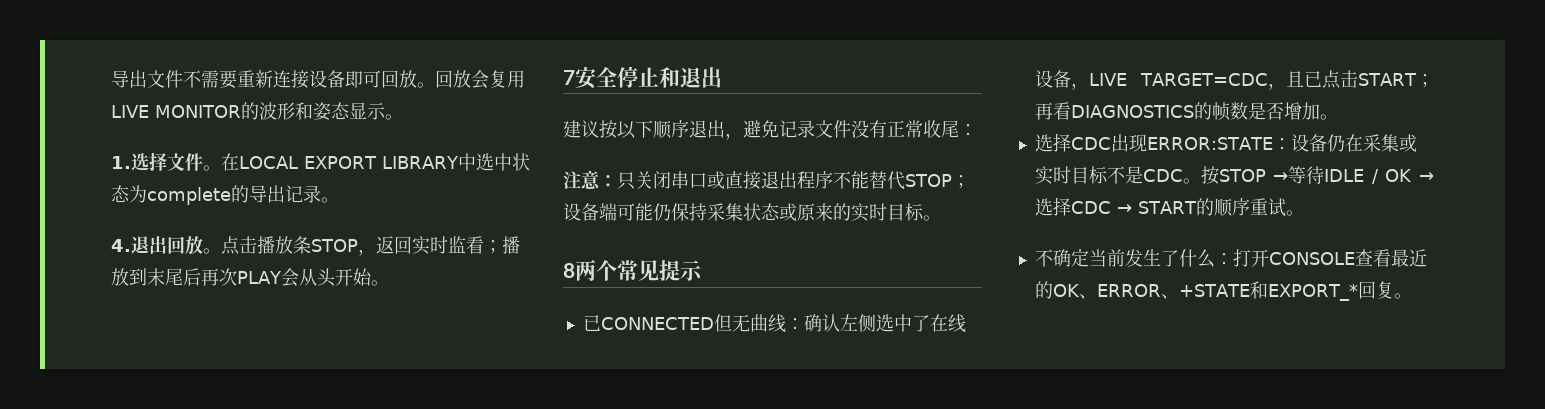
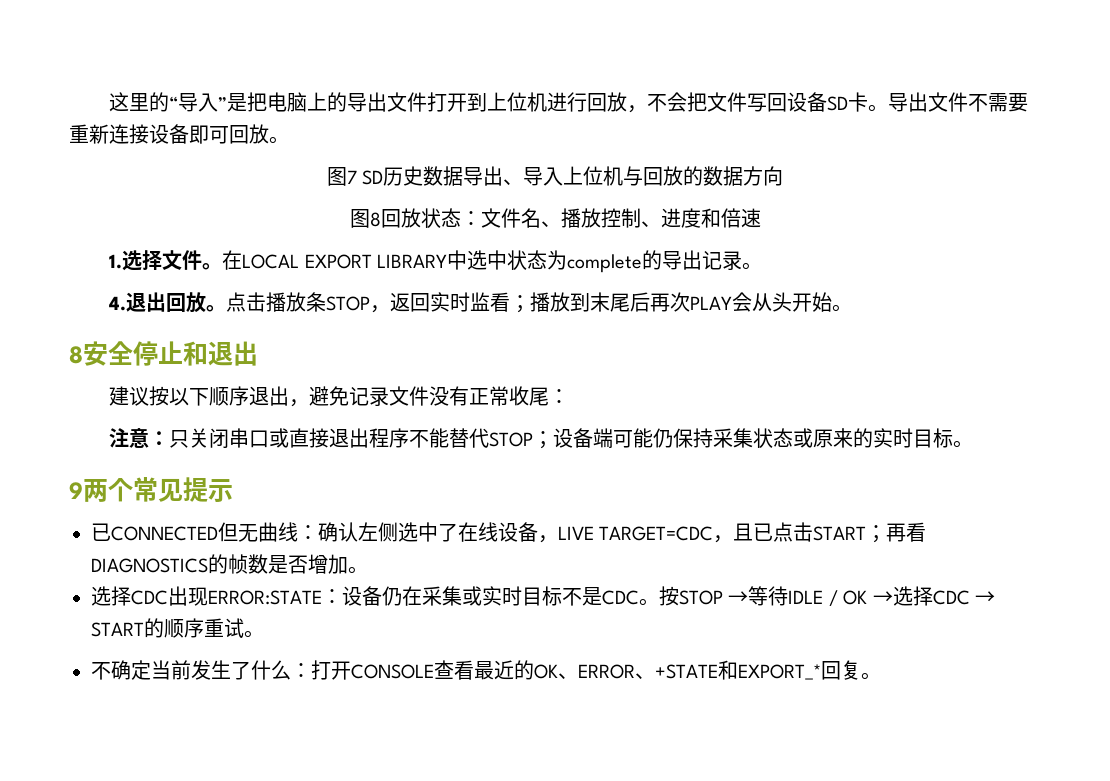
(111, 79) none -> [109,92,889,113] 这里的“导入”是把电脑上的导出文件打开到上位机进行回放，不会把文件写回设备SD卡。
[435,70,525,89] [111,102,403,121] 回放会复用LIVE MONITOR的波形和姿态显示。 -> [326,166,784,186] [349,208,761,228] // 图7 SD历史数据导出、导入上位机与回放的数据方向 // 图8回放状态：文件名、播放控制、进度和倍速
[563,70,575,85] 7 -> [69,346,83,364] 8
[563,263,575,278] 8 -> [69,482,83,499] 9

